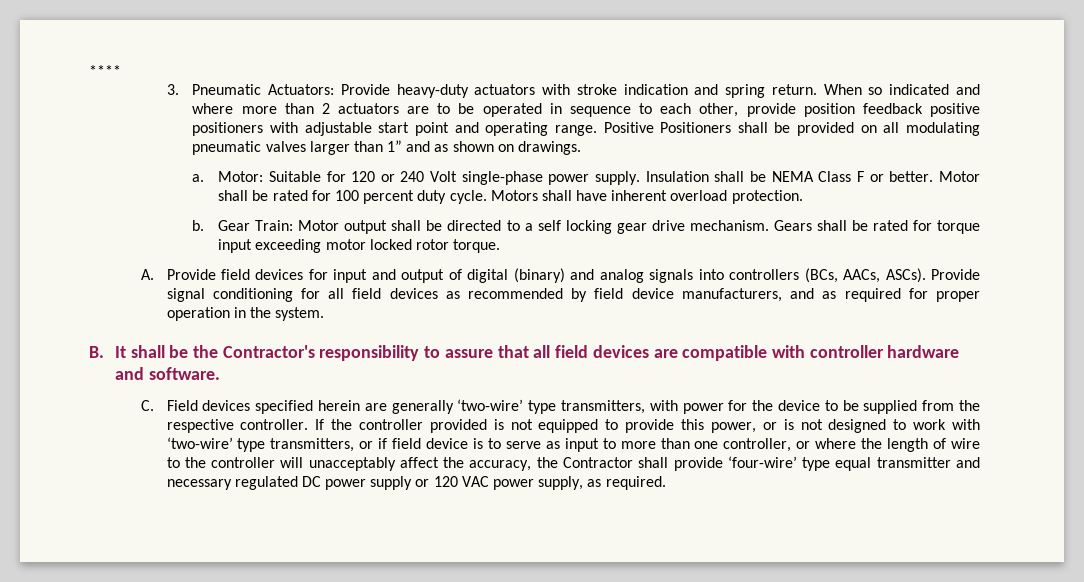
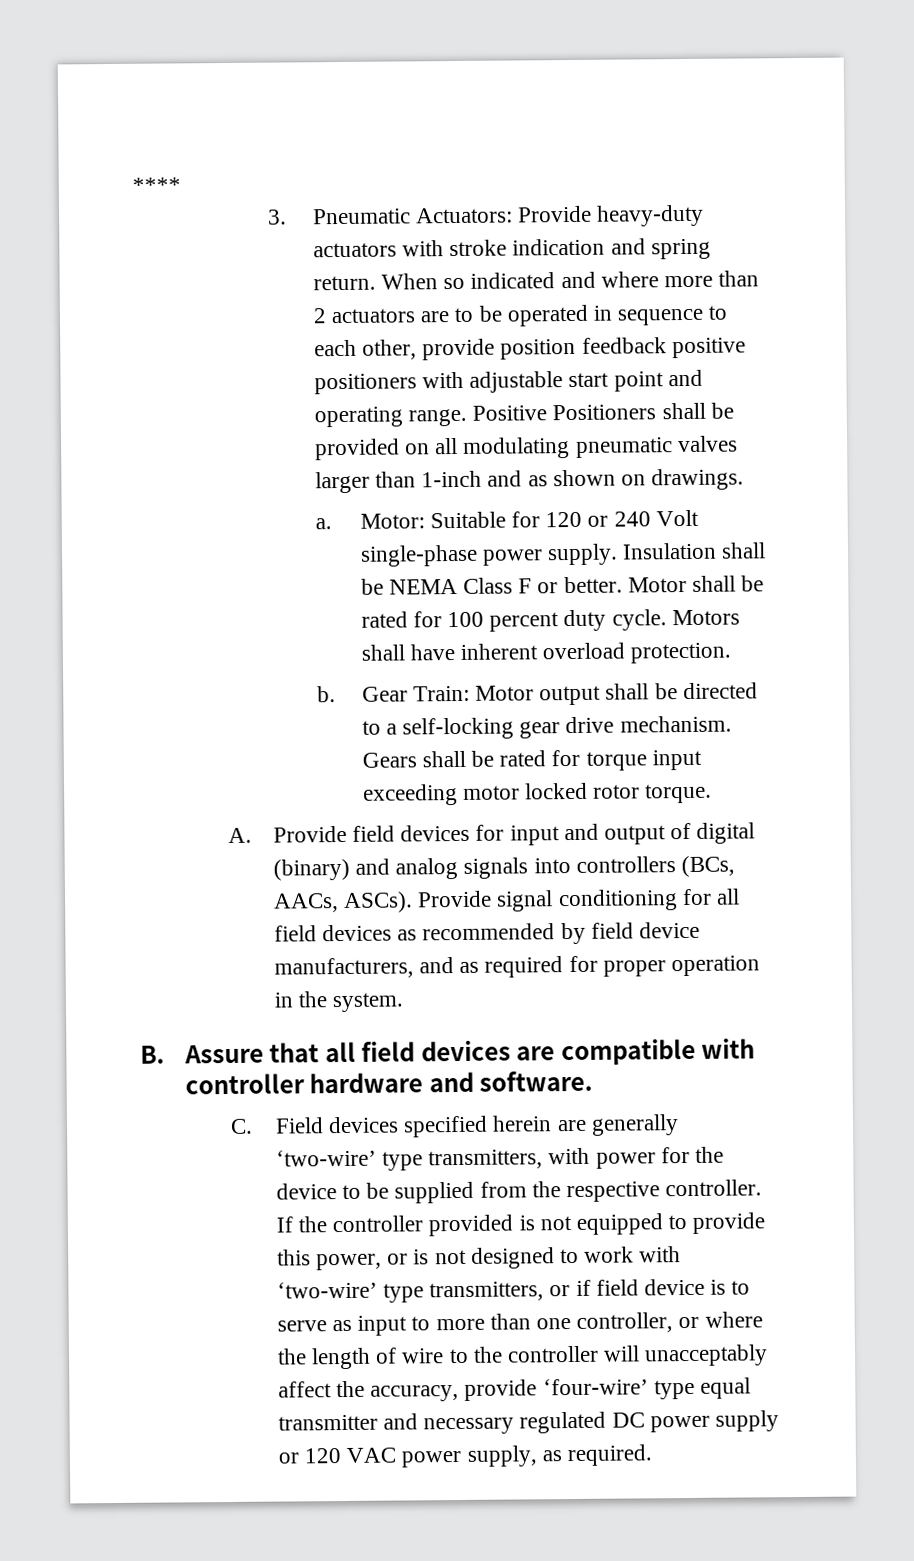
[387,140,403,152] 1” -> [421,470,483,488] 1-inch
[537,220,612,234] self locking -> [402,717,515,740] self-locking
[114,345,493,361] It shall be the Contractor's responsibility to assure -> [183,1044,264,1064] Assure
[536,457,669,468] the Contractor shall -> (460, 1393) none

